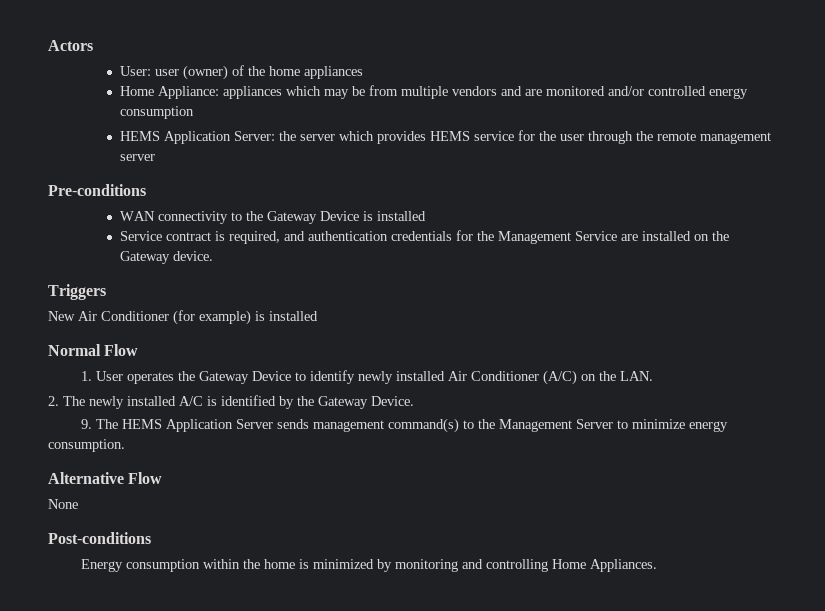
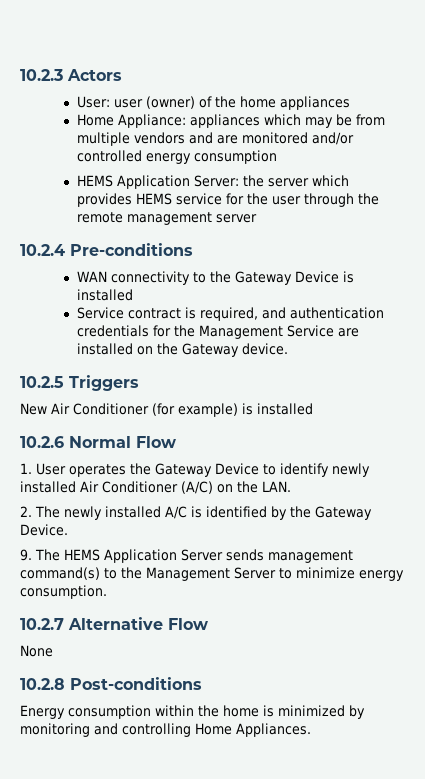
(48, 45) none -> [20,69,63,81] 10.2.3
(155, 157) none -> [20,244,65,256] 10.2.4
(213, 256) none -> [20,376,64,388] 10.2.5
(318, 316) none -> [20,436,64,448] 10.2.6
(125, 445) none -> [20,618,64,630] 10.2.7
(78, 504) none -> [20,678,65,690] 10.2.8

